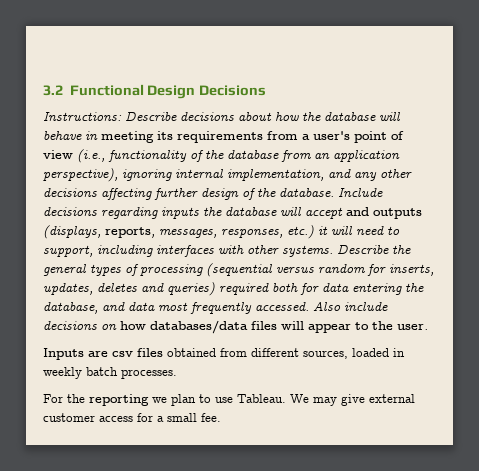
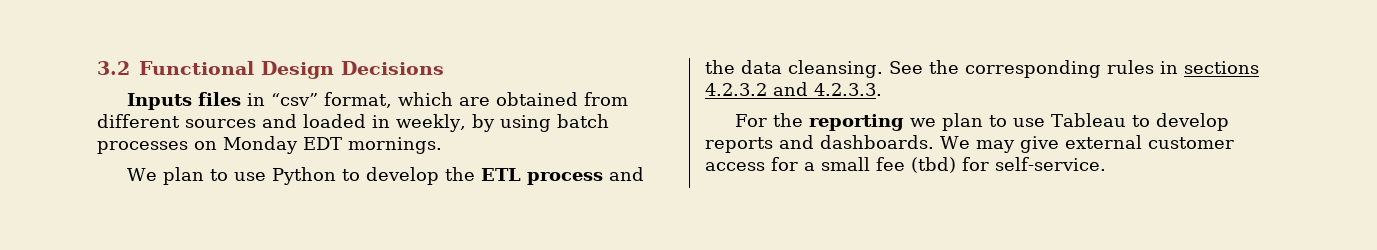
[43,111,401,121] [43,131,404,143] [43,149,400,163] [43,168,412,182] [43,188,383,200] [43,207,422,219] [43,225,400,239] [43,244,411,257] [43,263,434,277] [43,282,424,296] [43,302,388,314] [43,320,428,334] [43,348,405,360] [43,367,177,379] Instructions: Describe decisions about how the database will behave in meeting its requirements from a user's point of view (i.e., functionality of the database from an application perspective), ignoring internal implementation, and any other decisions affecting further design of the database. Include decisions regarding inputs the database will accept and outputs (displays, reports, messages, responses, etc.) it will need to support, including interfaces with other systems. Describe the general types of processing (sequential versus random for inserts, updates, deletes and queries) required both for data entering the database, and data most frequently accessed. Also include decisions on how databases/data files will appear to the user. // Inputs are csv files obtained from different sources, loaded in weekly batch processes. -> [126,92,628,110] [97,114,609,132] [97,136,442,154] [126,167,644,185] [705,60,1259,78] [705,82,882,96] Inputs files in “csv” format, which are obtained from different sources and loaded in weekly, by using batch processes on Monday EDT mornings. // We plan to use Python to develop the ETL process and the data cleansing. See the corresponding rules in sections 4.2.3.2 and 4.2.3.3.
[237,394,286,403] Tableau. -> [1050,113,1229,131] [705,135,934,153] Tableau to develop reports and dashboards.
[201,413,221,422] fee. -> [876,157,1106,173] fee (tbd) for self-service.

